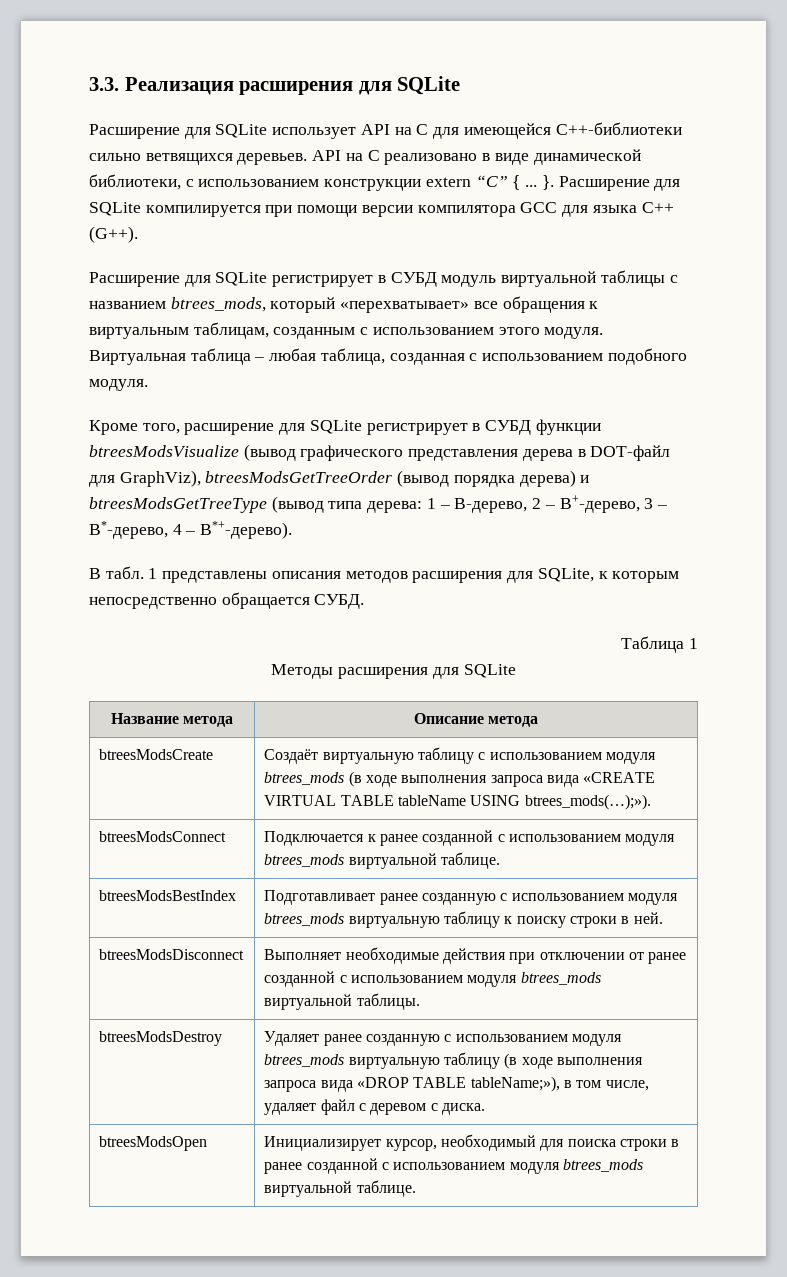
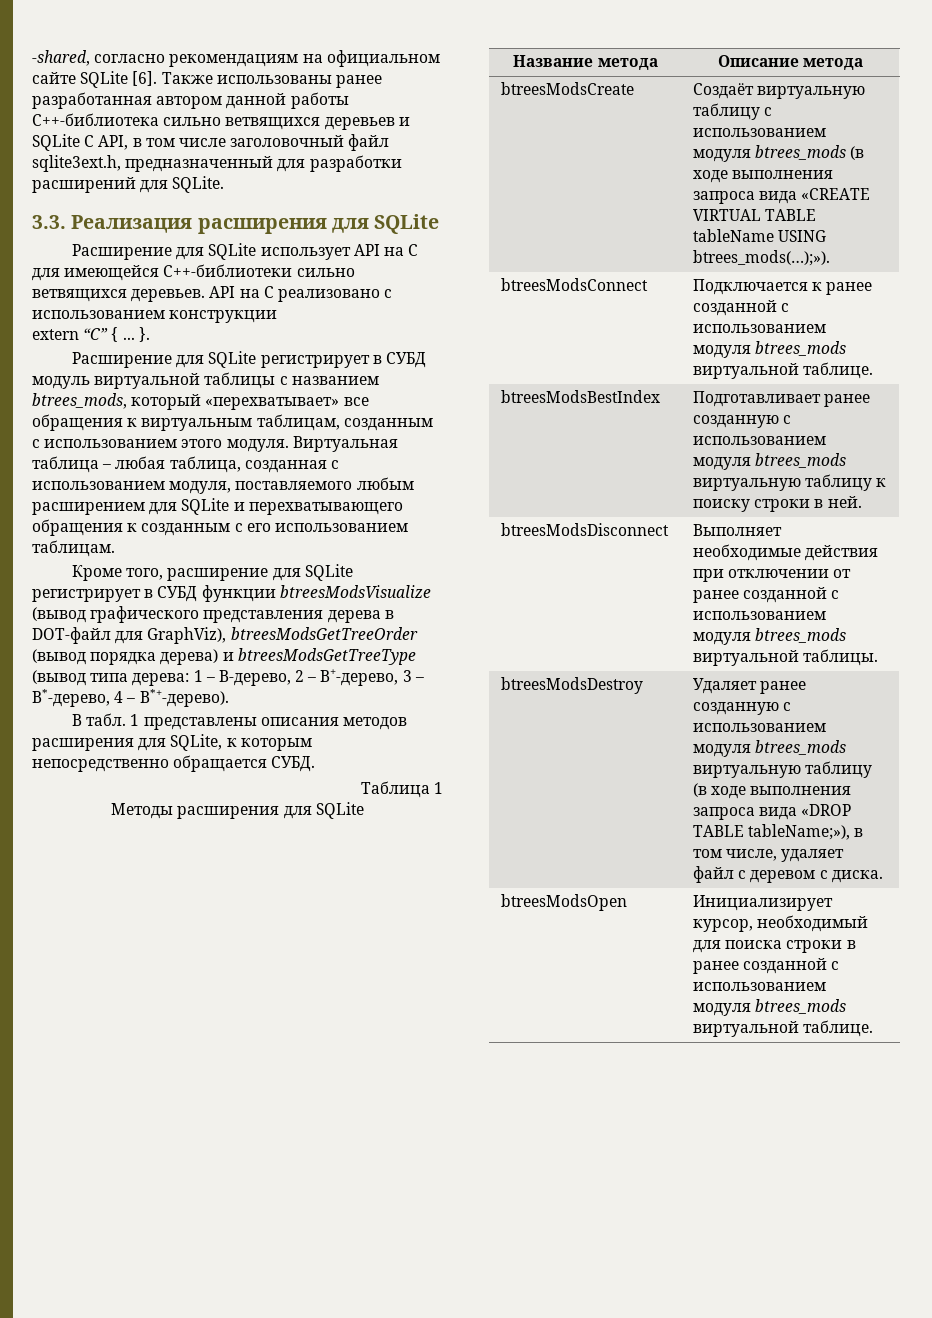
(89, 84) none -> [32,50,440,67] [32,71,382,88] [32,92,349,109] [32,113,410,130] [32,134,390,151] [32,155,402,172] [32,176,225,193] -shared, согласно рекомендациям на официальном сайте SQLite [6]. Также использованы ранее разработанная автором данной работы C++-библиотека сильно ветвящихся деревьев и SQLite C API, в том числе заголовочный файл sqlite3ext.h, предназначенный для разработки расширений для SQLite. //
[482,149,641,165] [89,174,181,190] в виде динамической библиотеки, -> (380, 295) none
(422, 185) none -> (278, 316) //
[558,176,681,191] [89,202,674,217] [89,226,138,243] Расширение для SQLite компилируется при помощи версии компилятора GCC для языка C++ (G++). -> (150, 334) none
[607,348,687,365] [89,379,148,391] подобного модуля. -> [169,477,414,494] [32,498,403,515] [32,519,408,536] [32,540,115,557] модуля, поставляемого любым расширением для SQLite и перехватывающего обращения к созданным с его использованием таблицам.

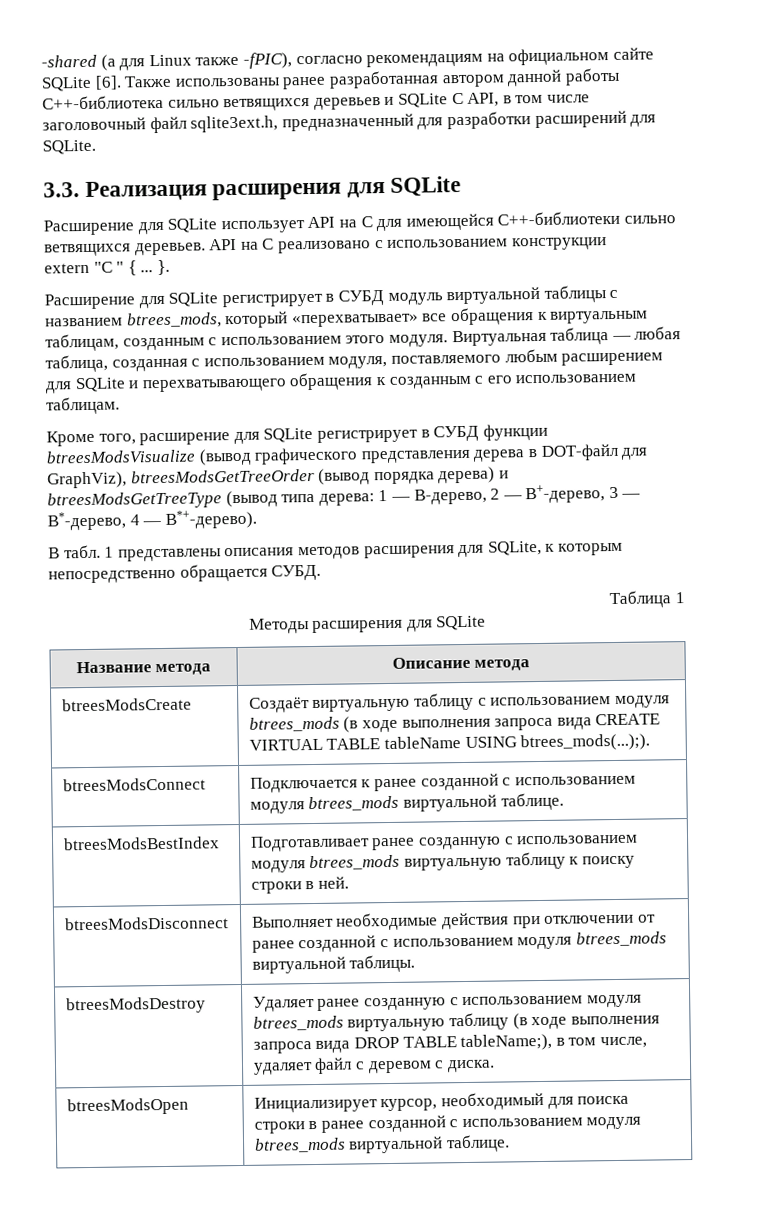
[32,50,90,66] -shared, -> [41,52,292,71] -shared (а для Linux также -fPIC),
[83,328,109,340] “C” -> [93,261,125,273] "C "
[102,464,112,469] – -> [611,335,632,341] —
[205,677,215,682] – -> [390,496,411,501] —
[307,677,317,682] – -> [502,495,523,500] —
[414,677,424,682] – -> [621,493,642,498] —
[126,698,136,703] – -> [142,520,163,526] —
[801,188,871,200] «CREATE -> [595,713,661,726] CREATE
[693,250,831,266] btrees_mods(…);»). -> [520,733,651,752] btrees_mods(...);).
[801,804,852,816] [693,824,851,840] «DROP TABLE tableName;»), -> [353,1033,553,1052] DROP TABLE tableName;),

